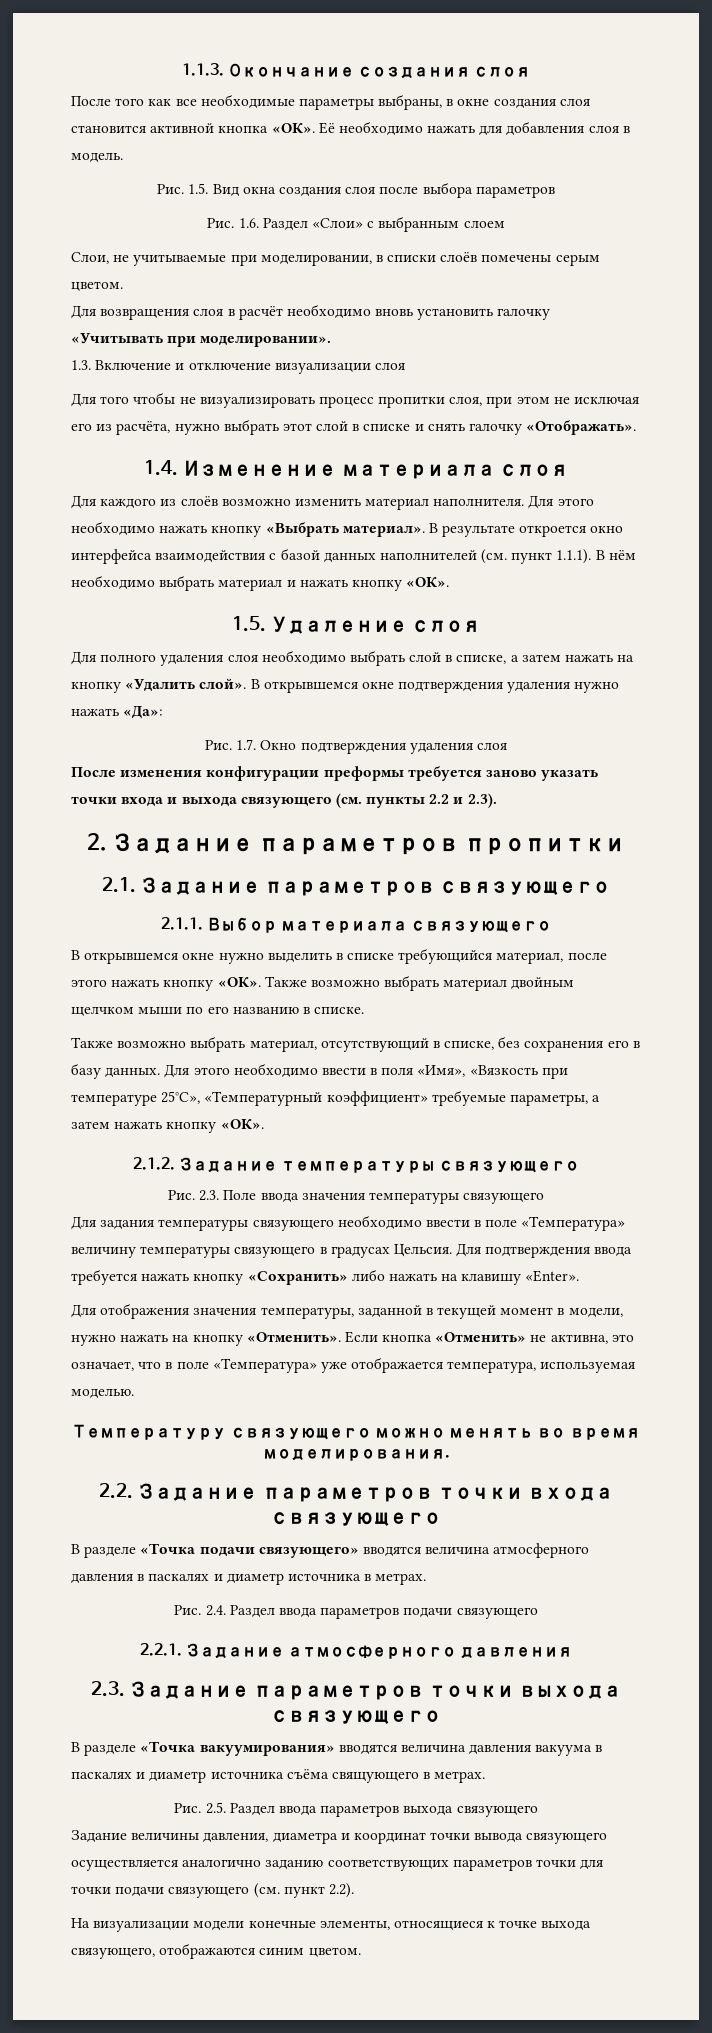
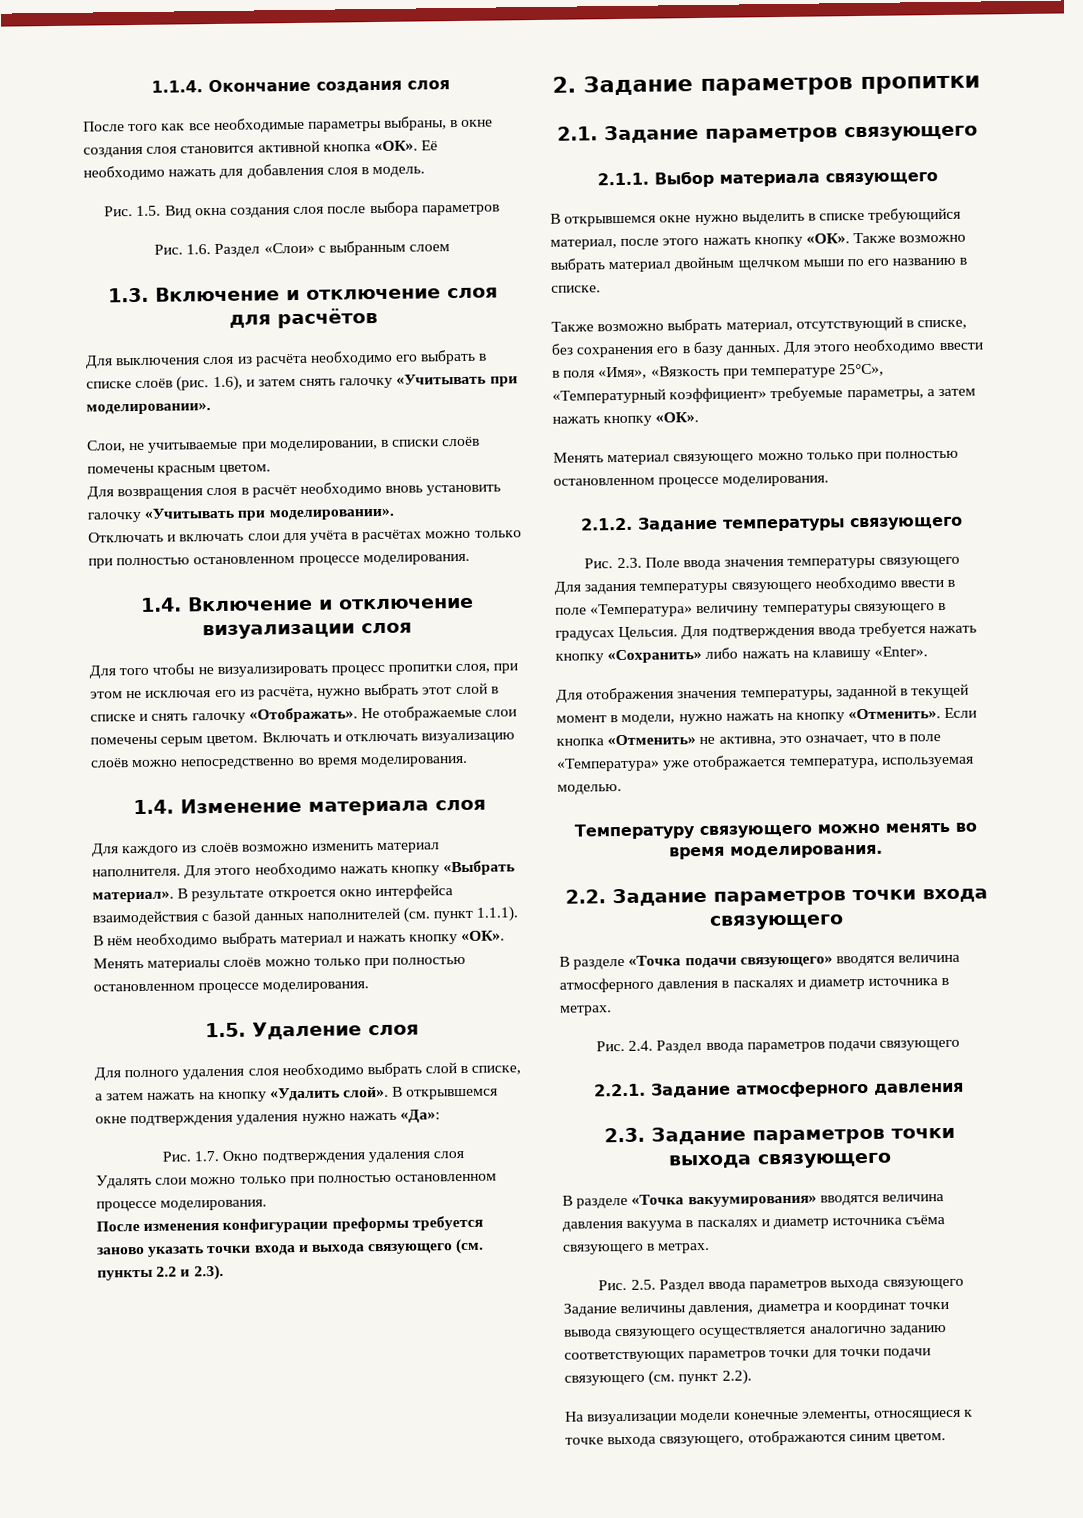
[181,63,224,76] 1.1.3. -> [150,80,203,93] 1.1.4.
(505, 224) none -> [108,286,498,303] [228,307,378,329] [85,349,488,369] [86,373,518,392] [86,403,211,415] // 1.3. Включение и отключение слоя для расчётов // Для выключения слоя из расчёта необходимо его выбрать в списке слоёв (рис. 1.6), и затем снять галочку «Учитывать при моделировании».
[555,254,600,266] серым -> [157,465,217,476] красным
[71,360,91,370] 1.3. -> [88,529,522,544] [88,553,470,569] [139,597,182,612] Отключать и включать слои для учёта в расчётах можно только при полностью остановленном процессе моделирования. // 1.4.
(637, 427) none -> [360,705,518,721] [90,731,516,747] [90,755,468,770] Не отображаемые слои помечены серым цветом. Включать и отключать визуализацию слоёв можно непосредственно во время моделирования.
(450, 582) none -> [93,956,467,971] [93,981,370,994] Менять материалы слоёв можно только при полностью остановленном процессе моделирования.
(507, 746) none -> [96,1173,498,1189] [96,1199,268,1212] // Удалять слои можно только при полностью остановленном процессе моделирования.
(264, 1124) none -> [553,450,960,466] [553,475,830,488] // Менять материал связующего можно только при полностью остановленном процессе моделирования.
[331,1771,419,1783] свящующего -> [563,1243,644,1255] связующего

